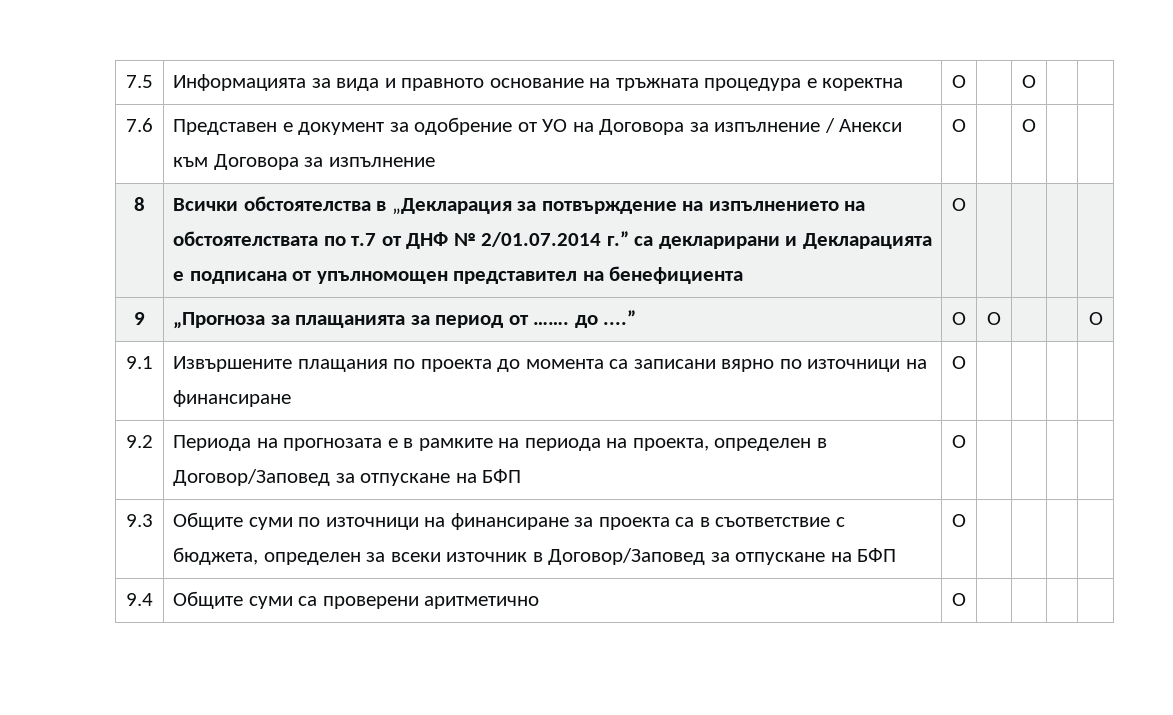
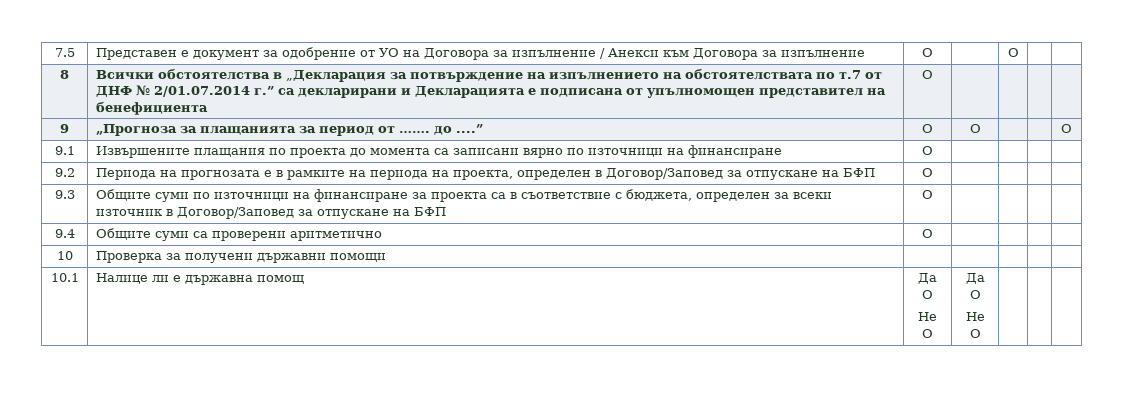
[173,74,904,91] [952,75,966,88] [1022,75,1036,88] [126,118,153,132] | Информацията за вида и правното основание на тръжната процедура е коректна | О | | О | | // 7.6 -> (75, 52) none
(966, 599) none -> [56,251,73,260] [95,251,386,263] [50,273,79,282] [95,273,304,285] [918,273,937,284] [922,290,933,299] [918,312,937,321] [922,329,933,338] [965,273,985,284] [969,290,981,299] [965,312,985,321] [969,329,981,338] // 10 | Проверка за получени държавни помощи | | | | | // 10.1 | Налице ли е държавна помощ | Да О // Не О | Да О // Не О | | |

